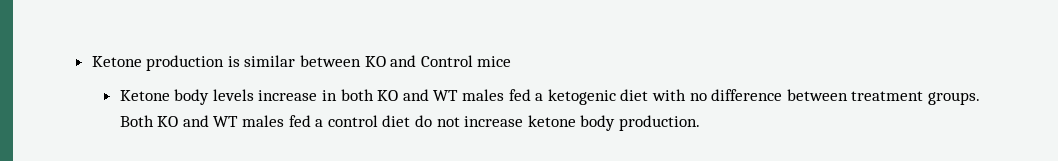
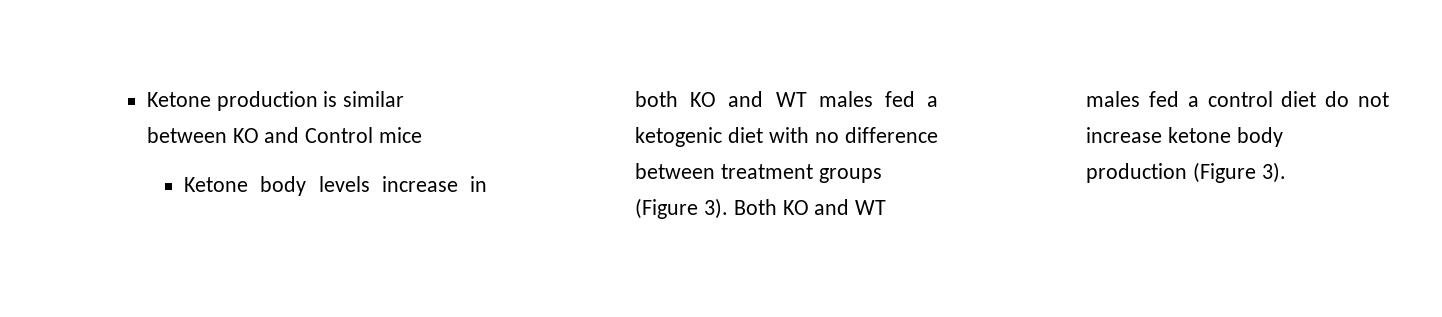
[927,92,980,105] groups. -> [818,168,882,183] [635,198,728,219] groups (Figure 3).
[618,115,700,131] production. -> [1086,162,1286,183] production (Figure 3).

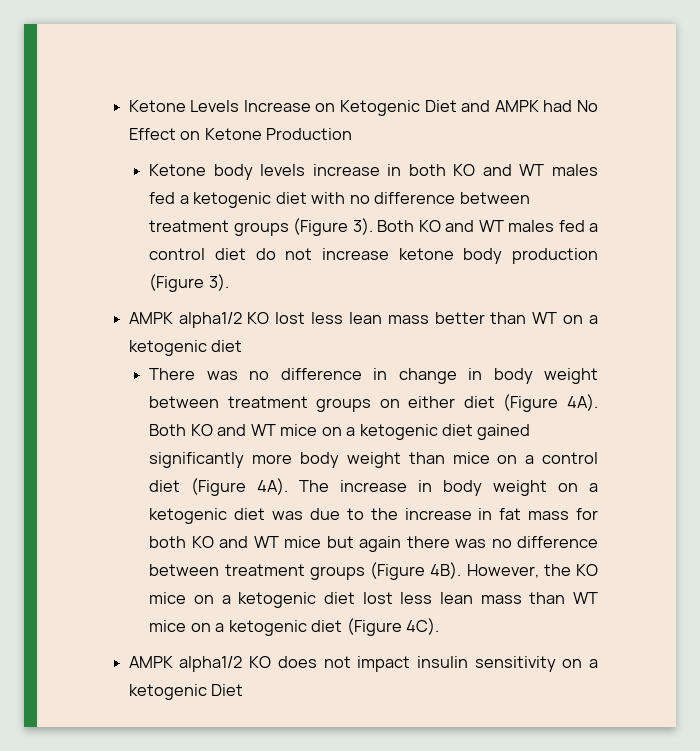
[146,91,405,111] [146,127,423,143] Ketone production is similar between KO and Control mice -> [128,100,598,116] [128,128,353,140] Ketone Levels Increase on Ketogenic Diet and AMPK had No Effect on Ketone Production
(1286, 172) none -> [128,312,598,328] [128,340,243,356] [149,368,599,384] [149,394,599,412] [149,424,531,440] [149,452,599,468] [149,478,598,496] [149,508,599,524] [149,536,598,552] [149,562,598,580] [149,592,598,608] [149,618,440,636] [128,656,598,672] [128,684,244,700] // AMPK alpha1/2 KO lost less lean mass better than WT on a ketogenic diet // There was no difference in change in body weight between treatment groups on either diet (Figure 4A). Both KO and WT mice on a ketogenic diet gained significantly more body weight than mice on a control diet (Figure 4A). The increase in body weight on a ketogenic diet was due to the increase in fat mass for both KO and WT mice but again there was no difference between treatment groups (Figure 4B). However, the KO mice on a ketogenic diet lost less lean mass than WT mice on a ketogenic diet (Figure 4C). // AMPK alpha1/2 KO does not impact insulin sensitivity on a ketogenic Diet

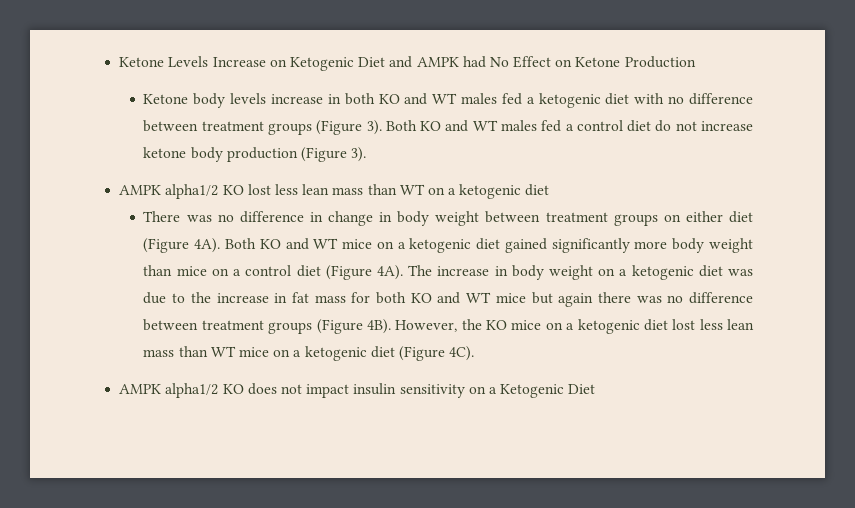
[434,312,485,324] better -> (364, 191) none
[128,684,207,700] ketogenic -> [500,384,565,398] Ketogenic

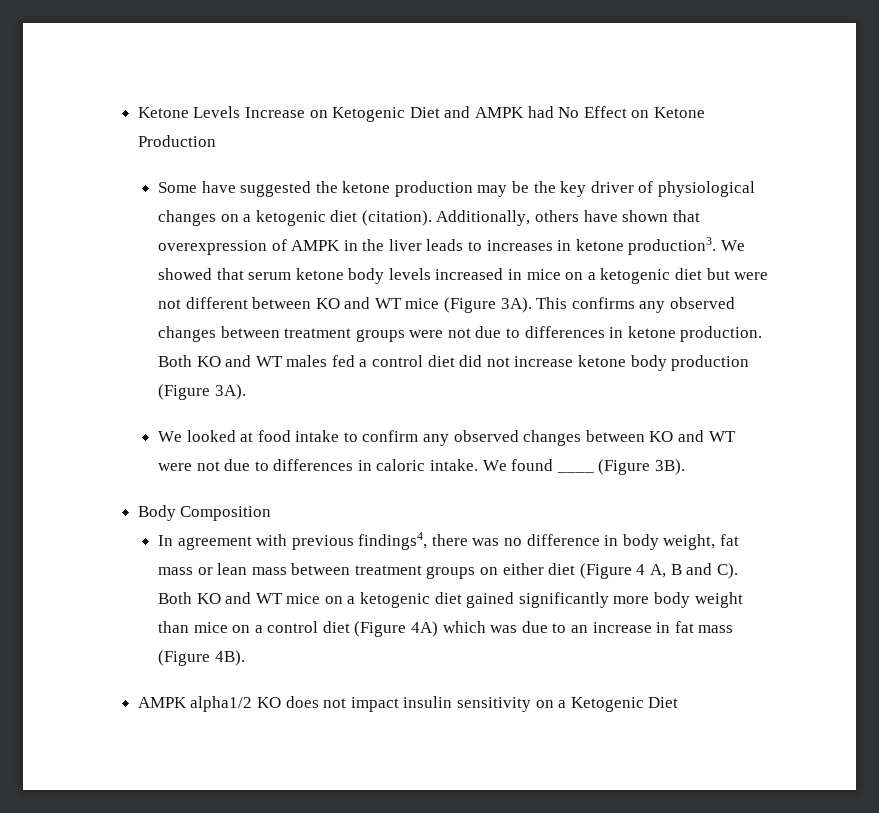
[143,93,754,108] [143,120,382,135] Ketone body levels increase in both KO and WT males fed a ketogenic diet with no difference between treatment groups (Figure 3). -> [157,181,756,197] [157,210,700,226] [157,237,746,255] [157,268,769,284] [157,297,736,313] [157,326,763,342] Some have suggested the ketone production may be the key driver of physiological changes on a ketogenic diet (citation). Additionally, others have shown that overexpression of AMPK in the liver leads to increases in ketone production3. We showed that serum ketone body levels increased in mice on a ketogenic diet but were not different between KO and WT mice (Figure 3A). This confirms any observed changes between treatment groups were not due to differences in ketone production.
[655,120,672,132] do -> [459,355,483,367] did
[351,147,367,162] [119,184,550,199] [143,211,480,226] 3). // AMPK alpha1/2 KO lost less lean mass than WT on a ketogenic diet // There was no difference in change in body weight -> [214,384,246,400] [157,430,736,446] [157,459,554,471] [556,459,686,475] [137,505,272,521] [157,532,740,550] [157,563,287,575] 3A). // We looked at food intake to confirm any observed changes between KO and WT were not due to differences in caloric intake. We found ____ (Figure 3B). // Body Composition // In agreement with previous findings4, there was no difference in body weight, fat mass or lean mass
[194,238,221,253] 4A). -> [636,563,738,579] 4 A, B and C).
[376,265,723,280] 4A). The increase in body weight on a ketogenic diet -> [411,621,486,637] 4A) which
[190,292,211,303] the -> [571,625,589,633] an
[351,292,753,307] [143,319,755,334] [143,346,475,361] for both KO and WT mice but again there was no difference between treatment groups (Figure 4B). However, the KO mice on a ketogenic diet lost less lean mass than WT mice on a ketogenic diet (Figure 4C). -> [157,650,245,666] (Figure 4B).

